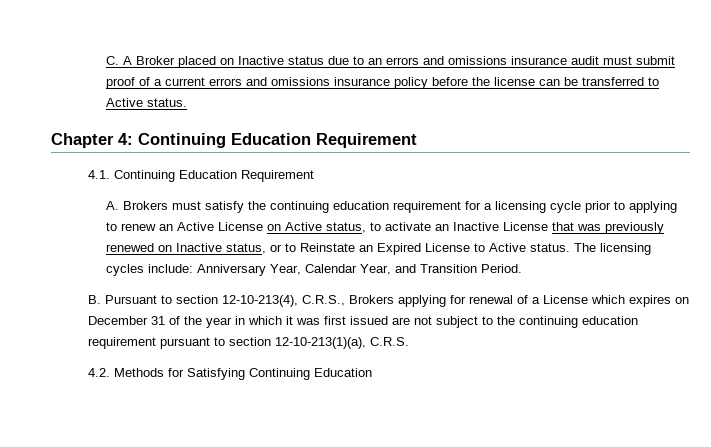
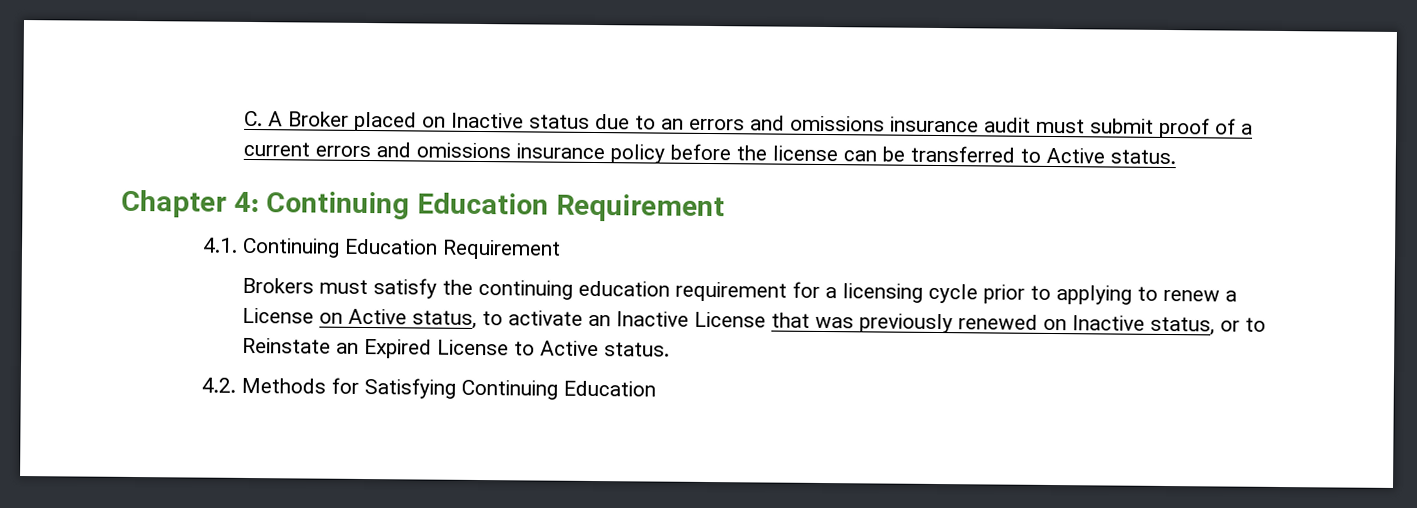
[106,201,120,210] A. -> (561, 249) none
[159,222,215,231] an Active -> [1225,290,1238,302] a
[574,243,652,255] [106,264,523,276] [87,295,689,307] [87,316,638,328] [87,337,409,349] The licensing cycles include: Anniversary Year, Calendar Year, and Transition Period. // B. Pursuant to section 12-10-213(4), C.R.S., Brokers applying for renewal of a License which expires on December 31 of the year in which it was first issued are not subject to the continuing education requirement pursuant to section 12-10-213(1)(a), C.R.S. -> (671, 349) none

